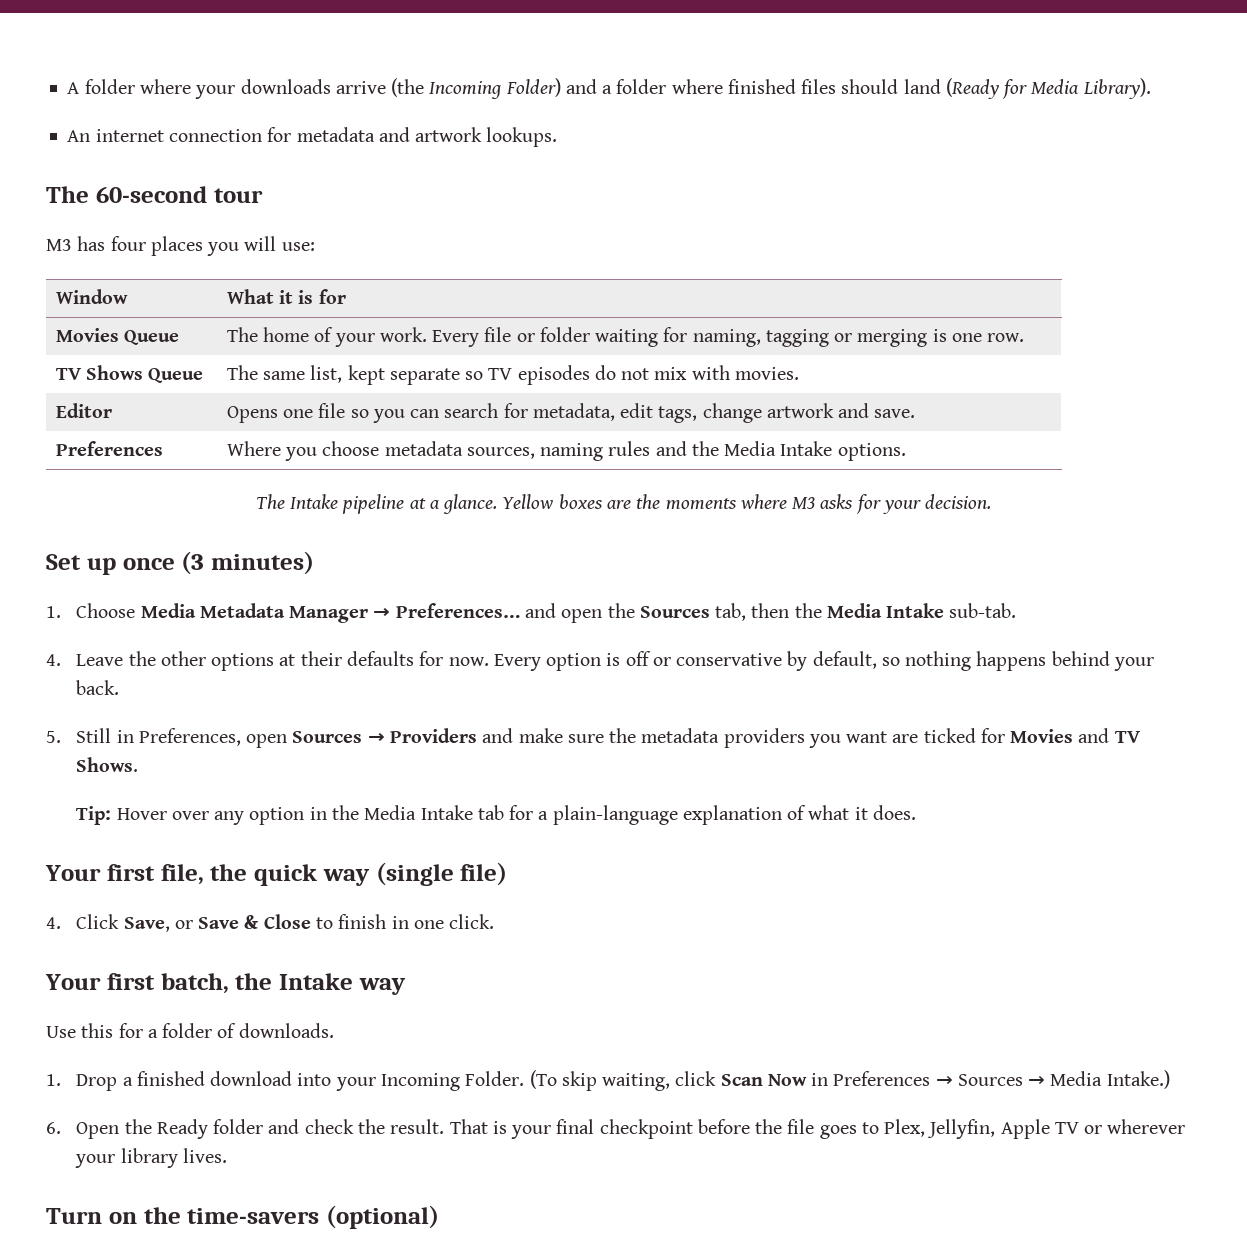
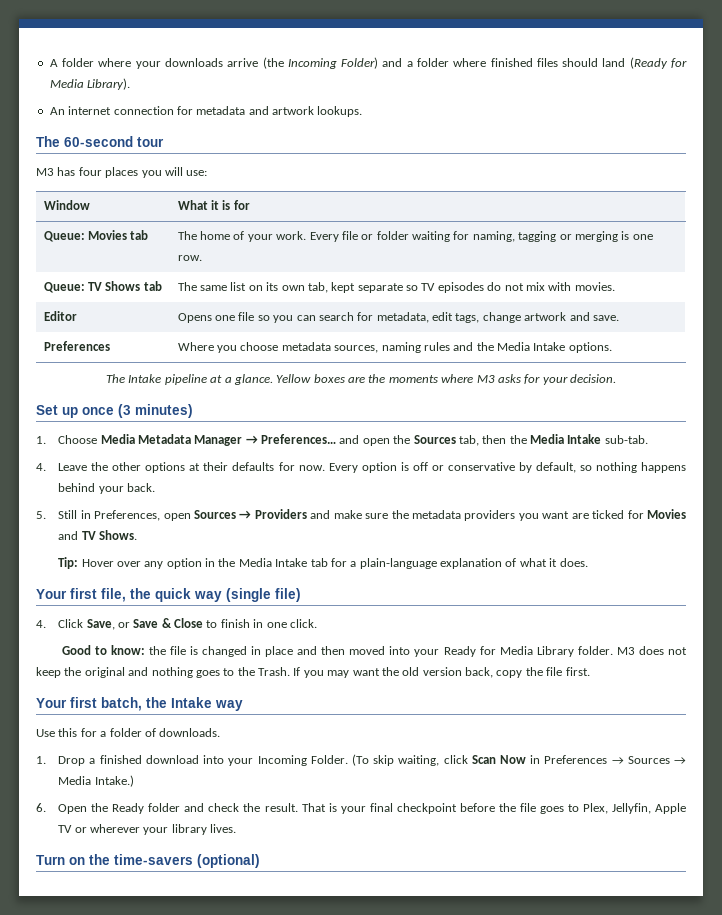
[55,328,180,345] Movies Queue -> [43,230,149,242] Queue: Movies tab
(1025, 337) none -> [43,282,85,293] Queue:
[148,368,204,383] Queue -> [143,281,162,291] tab
[310,365,343,383] list, -> [230,282,328,293] list on its own tab,
(495, 921) none -> [61,645,688,657] [36,667,590,678] // Good to know: the file is changed in place and then moved into your Ready for Media Library folder. M3 does not keep the original and nothing goes to the Trash. If you may want the old version back, copy the file first.

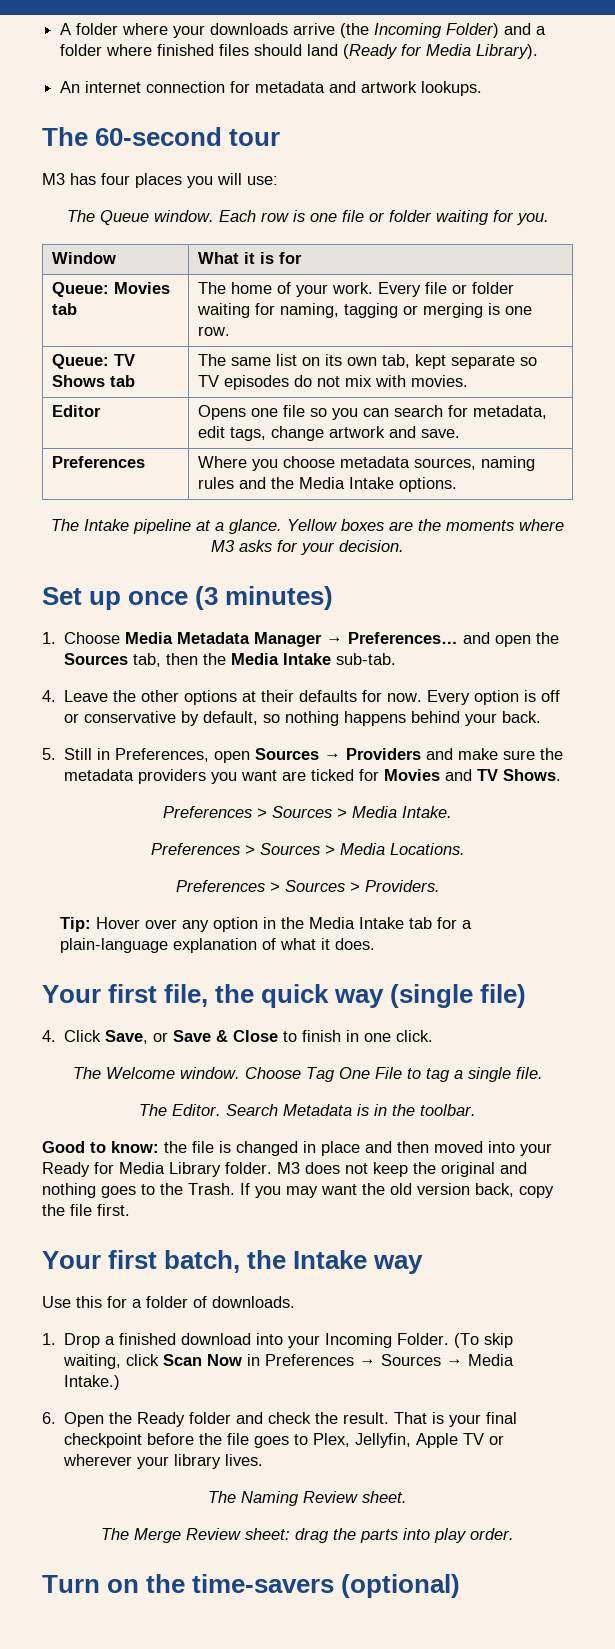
(208, 173) none -> [66,210,549,225] // The Queue window. Each row is one file or folder waiting for you.
(137, 535) none -> [163,806,452,818] [150,843,465,855] [175,880,440,892] // Preferences > Sources > Media Intake. // Preferences > Sources > Media Locations. // Preferences > Sources > Providers.
(317, 623) none -> [72,1067,543,1082] [139,1104,476,1116] // The Welcome window. Choose Tag One File to tag a single file. // The Editor. Search Metadata is in the toolbar.
(237, 828) none -> [208,1491,407,1506] [101,1528,514,1543] // The Naming Review sheet. // The Merge Review sheet: drag the parts into play order.

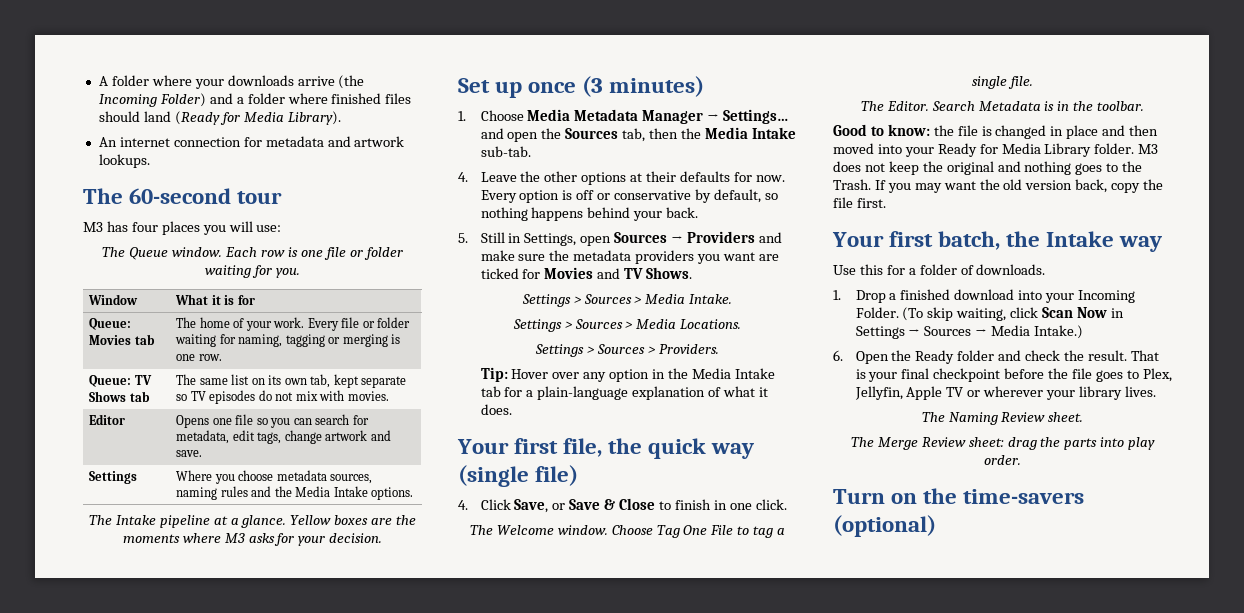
[52,456,146,468] Preferences -> [89,471,138,484] Settings
[348,632,459,644] Preferences… -> [723,109,790,124] Settings…
[115,748,210,762] Preferences, -> [524,233,577,246] Settings,
[163,806,252,818] Preferences -> [521,294,571,307] Settings
[150,843,240,855] Preferences -> [512,319,562,332] Settings
[175,880,265,892] Preferences -> [535,344,585,357] Settings
[265,1354,355,1366] Preferences -> [855,326,905,339] Settings

